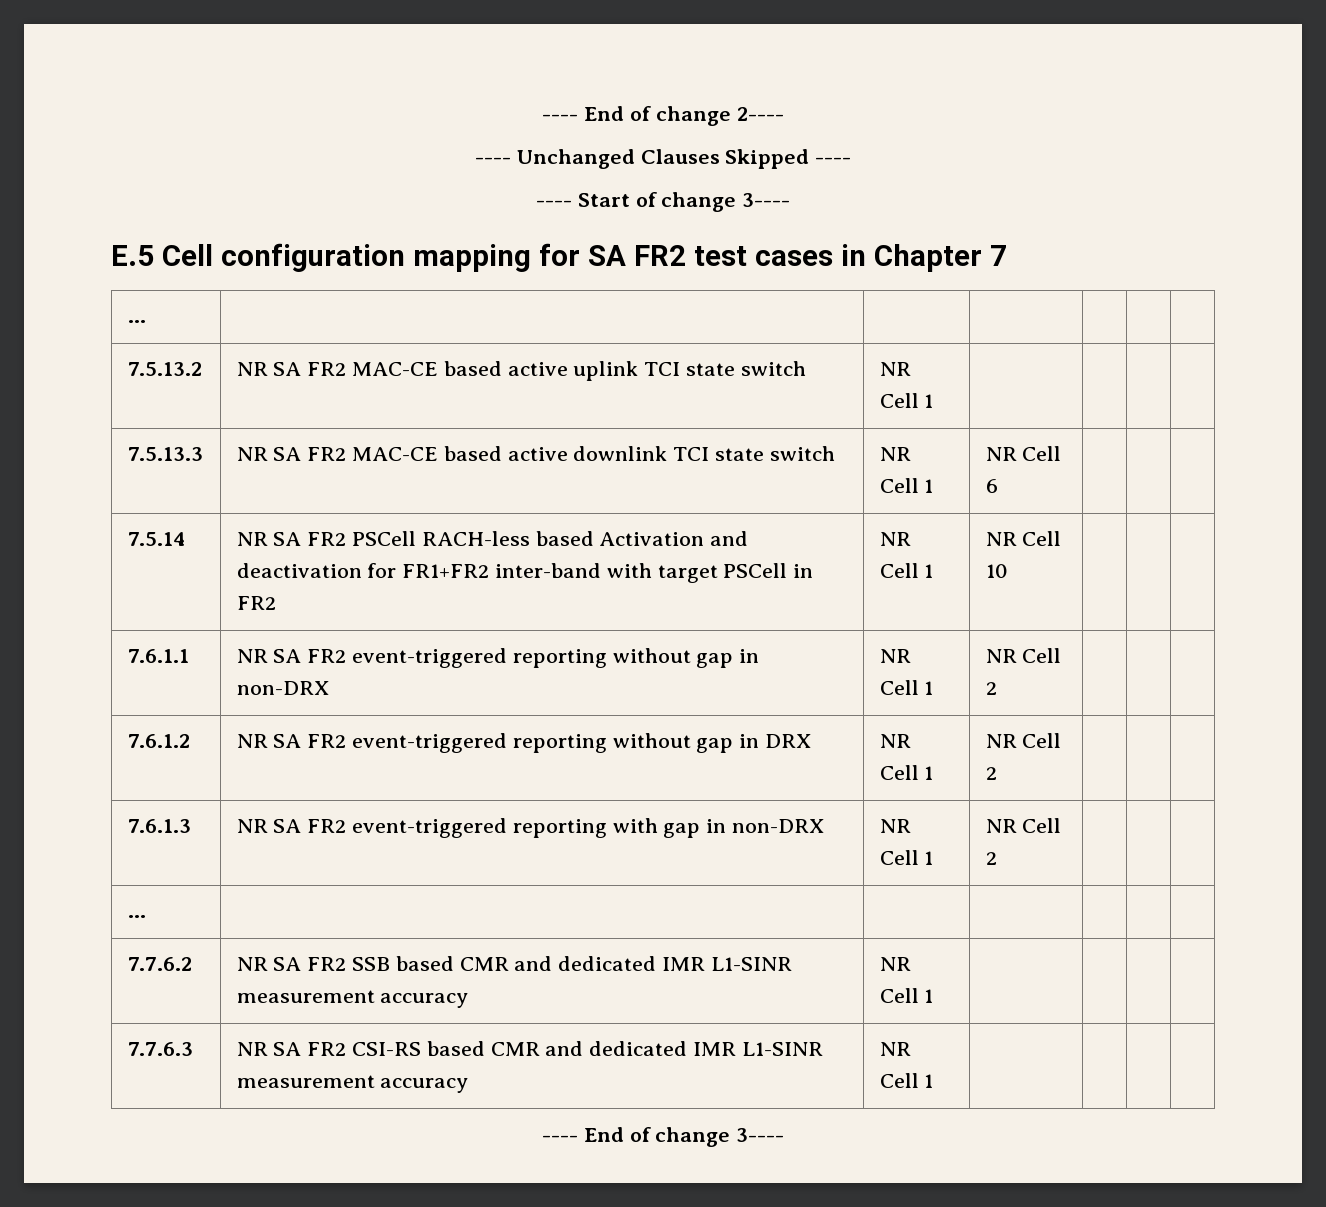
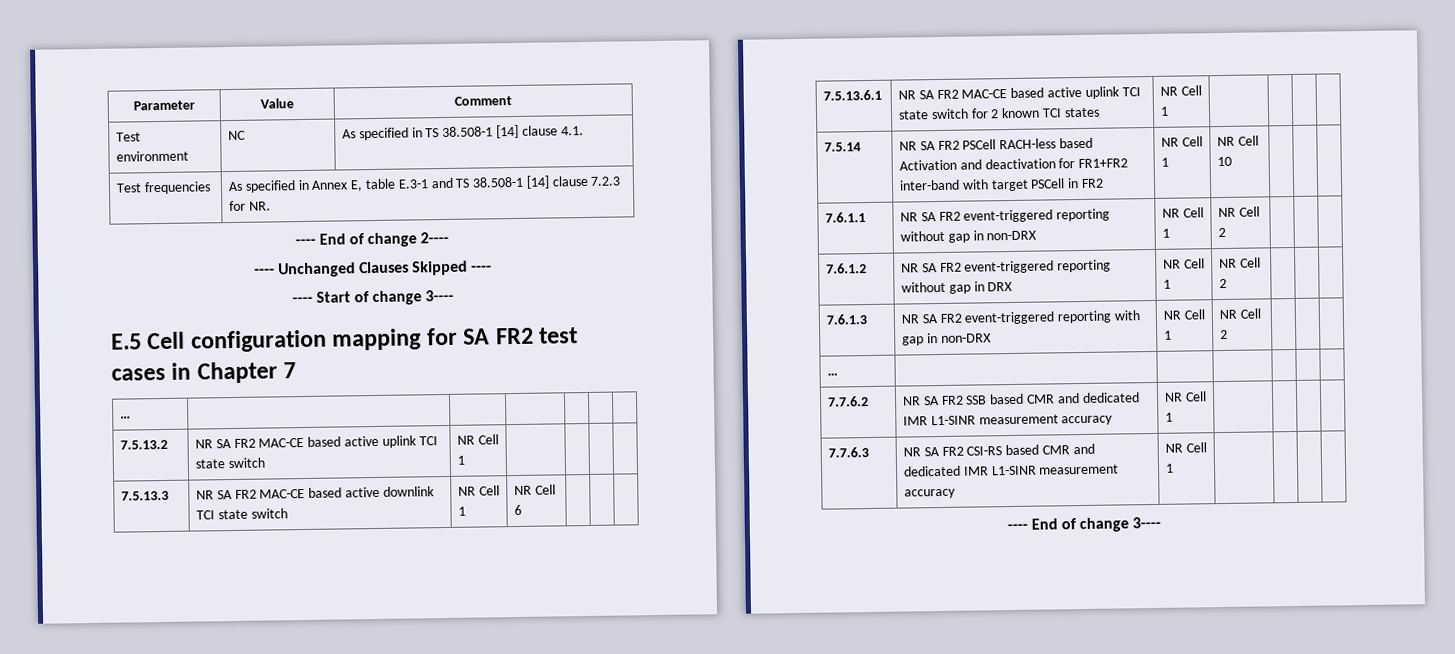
(542, 117) none -> [133,100,195,111] [260,98,294,109] [454,96,512,106] [116,132,142,142] [116,150,190,162] [228,130,247,141] [342,124,584,141] [116,181,211,195] [228,175,621,193] [229,200,271,212] Parameter | Value | Comment // Test environment | NC | As specified in TS 38.508-1 [14] clause 4.1. // Test frequencies | As specified in Annex E, table E.3-1 and TS 38.508-1 [14] clause 7.2.3 for NR. //
(998, 486) none -> [823,89,883,101] [898,86,1141,100] [898,107,1100,120] [1160,85,1202,96] [1160,106,1170,116] // 7.5.13.6.1 | NR SA FR2 MAC-CE based active uplink TCI state switch for 2 known TCI states | NR Cell 1 | | | |

